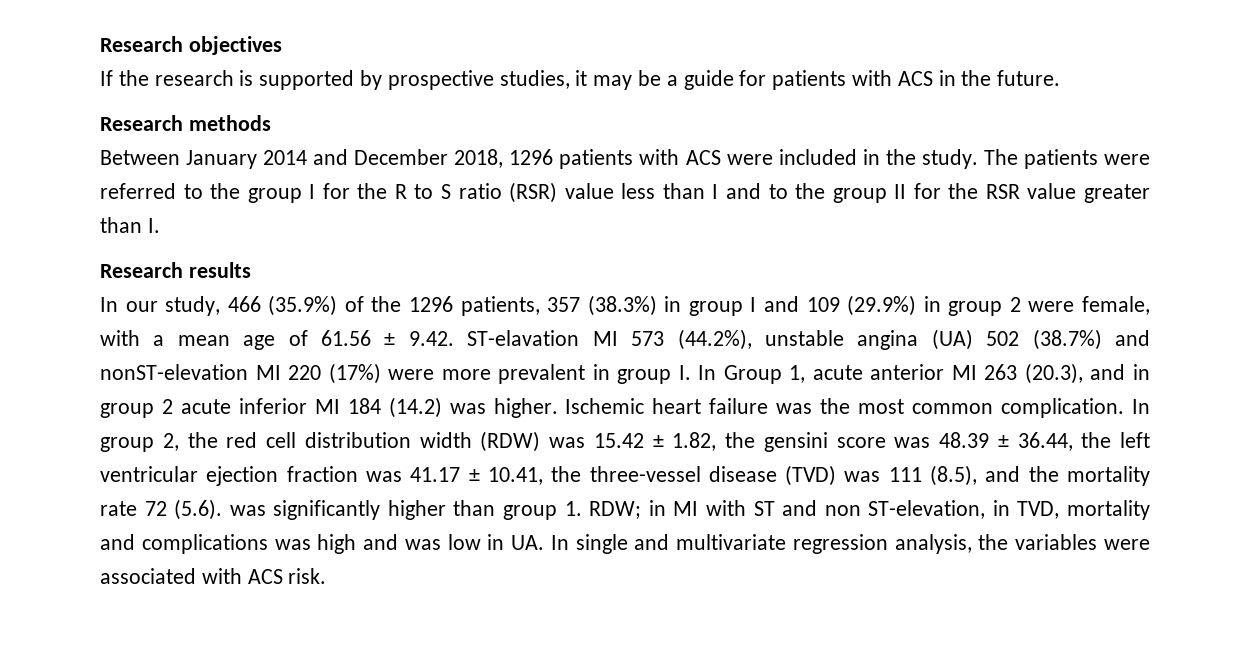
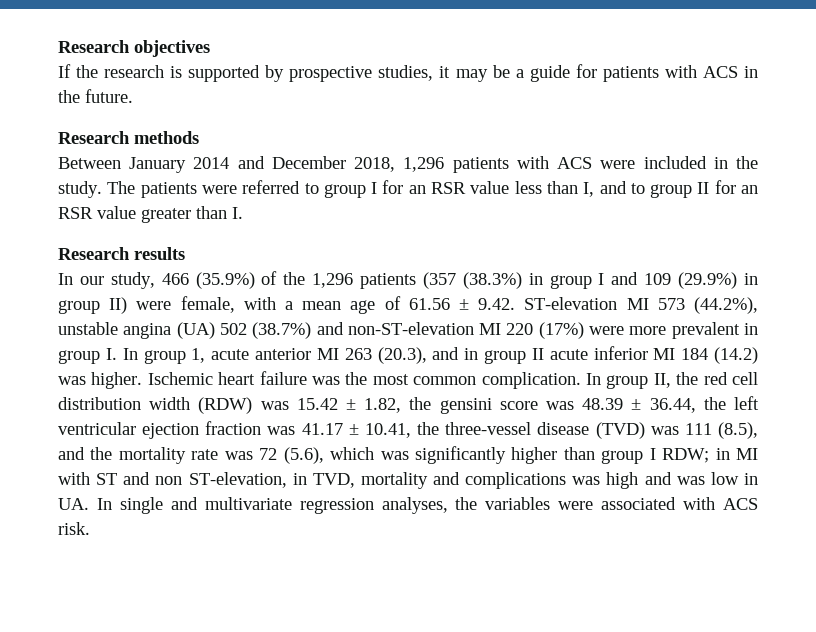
[509,149,554,165] 1296 -> [403,157,445,172] 1,296
[210,183,241,199] the -> (319, 188) none
[357,182,558,203] the R to S ratio (RSR) -> [408,182,467,194] an RSR
[712,184,719,199] I -> [583,182,595,197] I,
[795,183,826,199] the -> (645, 188) none
[948,183,979,199] the -> [740,185,758,194] an
[409,296,581,316] 1296 patients, 357 -> [312,272,456,289] 1,296 patients (357
[1009,297,1021,312] 2 -> [109,297,128,314] II)
[467,330,580,346] ST-elavation -> [524,297,618,310] ST-elevation
[100,364,248,380] nonST-elevation -> [347,322,474,335] non-ST-elevation
[723,365,782,384] Group -> [143,350,186,364] group
[161,399,173,414] 2 -> [531,348,544,360] II
[162,433,179,451] 2, -> [653,373,671,388] II,
[144,499,223,520] 72 (5.6). -> [224,447,375,464] was 72 (5.6), which
[564,501,582,516] 1. -> [649,448,656,460] I
[894,534,972,554] analysis, -> [381,497,448,514] analyses,

